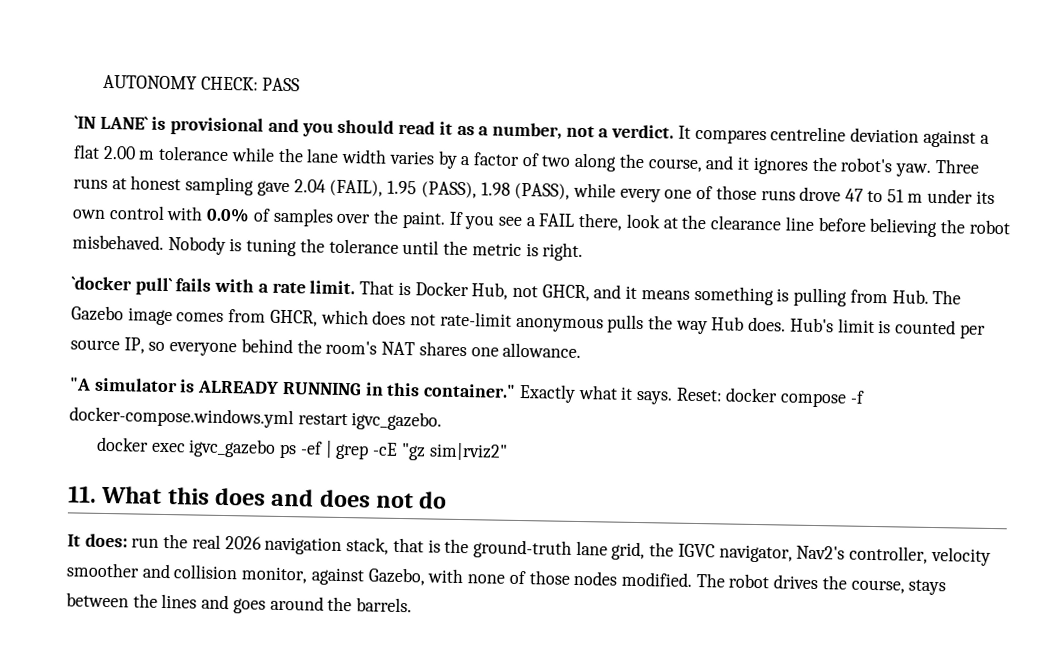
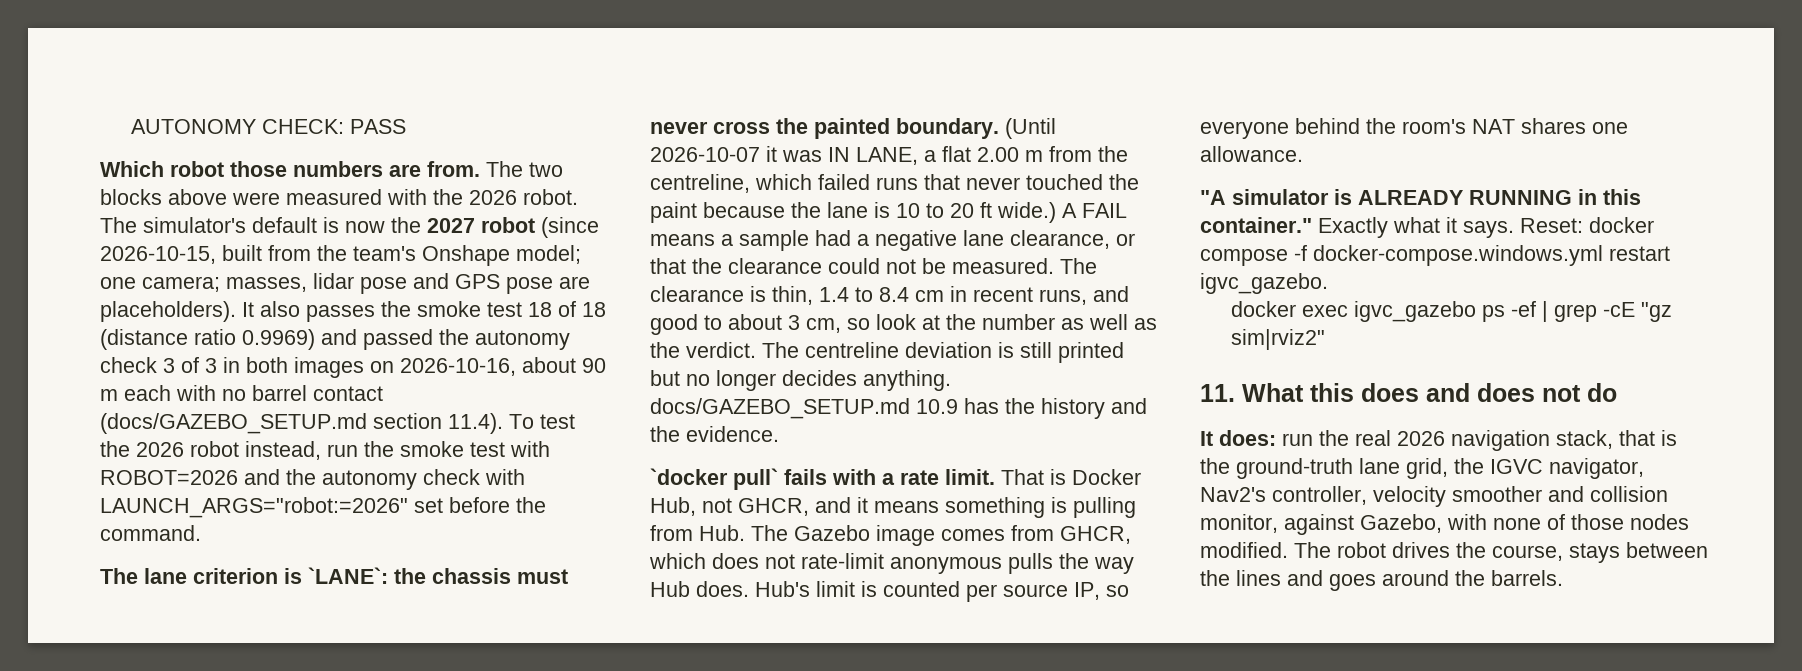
[74,115,990,148] [73,144,980,177] [73,175,995,205] [72,205,1010,238] [72,234,584,262] `IN LANE` is provisional and you should read it as a number, not a verdict. It compares centreline deviation against a flat 2.00 m tolerance while the lane width varies by a factor of two along the course, and it ignores the robot's yaw. Three runs at honest sampling gave 2.04 (FAIL), 1.95 (PASS), 1.98 (PASS), while every one of those runs drove 47 to 51 m under its own control with 0.0% of samples over the paint. If you see a FAIL there, look at the clearance line before believing the robot misbehaved. Nobody is tuning the tolerance until the metric is right. -> [100,161,563,177] [100,189,578,205] [100,217,599,238] [100,245,581,266] [100,273,590,294] [100,301,606,322] [100,329,570,350] [100,357,606,378] [100,385,383,401] [100,413,575,434] [100,441,550,460] [100,469,525,490] [100,497,546,518] [100,525,201,541] [100,567,568,584] [650,118,1056,139] [650,146,1128,165] [650,174,1139,193] [650,202,1127,223] [650,230,1135,251] [650,258,1097,274] [650,286,1129,305] [650,314,1157,335] [650,342,1124,363] [650,370,951,391] [650,398,1147,419] [650,426,779,442] Which robot those numbers are from. The two blocks above were measured with the 2026 robot. The simulator's default is now the 2027 robot (since 2026-10-15, built from the team's Onshape model; one camera; masses, lidar pose and GPS pose are placeholders). It also passes the smoke test 18 of 18 (distance ratio 0.9969) and passed the autonomy check 3 of 3 in both images on 2026-10-16, about 90 m each with no barrel contact (docs/GAZEBO_SETUP.md section 11.4). To test the 2026 robot instead, run the smoke test with ROBOT=2026 and the autonomy check with LAUNCH_ARGS="robot:=2026" set before the command. // The lane criterion is `LANE`: the chassis must never cross the painted boundary. (Until 2026-10-07 it was IN LANE, a flat 2.00 m from the centreline, which failed runs that never touched the paint because the lane is 10 to 20 ft wide.) A FAIL means a sample had a negative lane clearance, or that the clearance could not be measured. The clearance is thin, 1.4 to 8.4 cm in recent runs, and good to about 3 cm, so look at the number as well as the verdict. The centreline deviation is still printed but no longer decides anything. docs/GAZEBO_SETUP.md 10.9 has the history and the evidence.

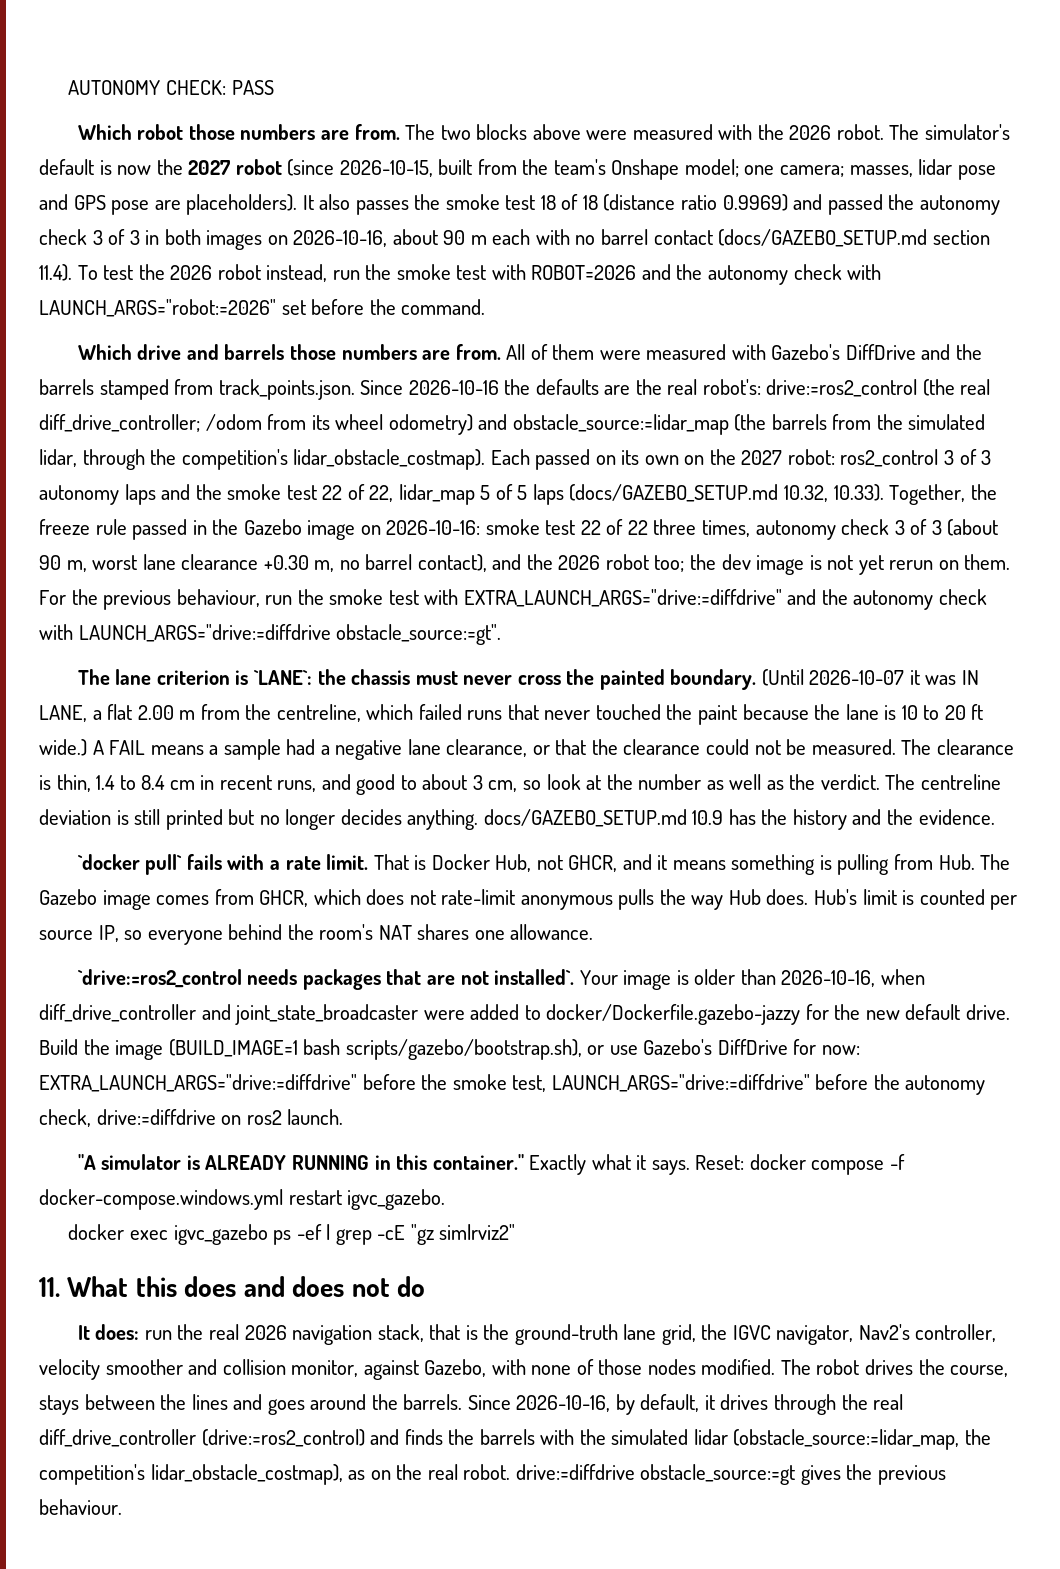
(201, 533) none -> [77,344,982,360] [39,379,991,400] [39,414,986,435] [39,449,992,470] [39,484,997,505] [39,519,999,540] [39,554,1011,575] [39,589,987,610] [39,624,502,645] // Which drive and barrels those numbers are from. All of them were measured with Gazebo's DiffDrive and the barrels stamped from track_points.json. Since 2026-10-16 the defaults are the real robot's: drive:=ros2_control (the real diff_drive_controller; /odom from its wheel odometry) and obstacle_source:=lidar_map (the barrels from the simulated lidar, through the competition's lidar_obstacle_costmap). Each passed on its own on the 2027 robot: ros2_control 3 of 3 autonomy laps and the smoke test 22 of 22, lidar_map 5 of 5 laps (docs/GAZEBO_SETUP.md 10.32, 10.33). Together, the freeze rule passed in the Gazebo image on 2026-10-16: smoke test 22 of 22 three times, autonomy check 3 of 3 (about 90 m, worst lane clearance +0.30 m, no barrel contact), and the 2026 robot too; the dev image is not yet rerun on them. For the previous behaviour, run the smoke test with EXTRA_LAUNCH_ARGS="drive:=diffdrive" and the autonomy check with LAUNCH_ARGS="drive:=diffdrive obstacle_source:=gt".
(1303, 154) none -> [77,969,925,990] [39,1004,1010,1025] [39,1039,860,1060] [39,1074,986,1095] [39,1109,344,1127] // `drive:=ros2_control needs packages that are not installed`. Your image is older than 2026-10-16, when diff_drive_controller and joint_state_broadcaster were added to docker/Dockerfile.gazebo-jazzy for the new default drive. Build the image (BUILD_IMAGE=1 bash scripts/gazebo/bootstrap.sh), or use Gazebo's DiffDrive for now: EXTRA_LAUNCH_ARGS="drive:=diffdrive" before the smoke test, LAUNCH_ARGS="drive:=diffdrive" before the autonomy check, drive:=diffdrive on ros2 launch.
(1563, 578) none -> [467,1394,904,1415] [39,1429,991,1450] [39,1464,946,1485] [39,1499,122,1515] Since 2026-10-16, by default, it drives through the real diff_drive_controller (drive:=ros2_control) and finds the barrels with the simulated lidar (obstacle_source:=lidar_map, the competition's lidar_obstacle_costmap), as on the real robot. drive:=diffdrive obstacle_source:=gt gives the previous behaviour.

